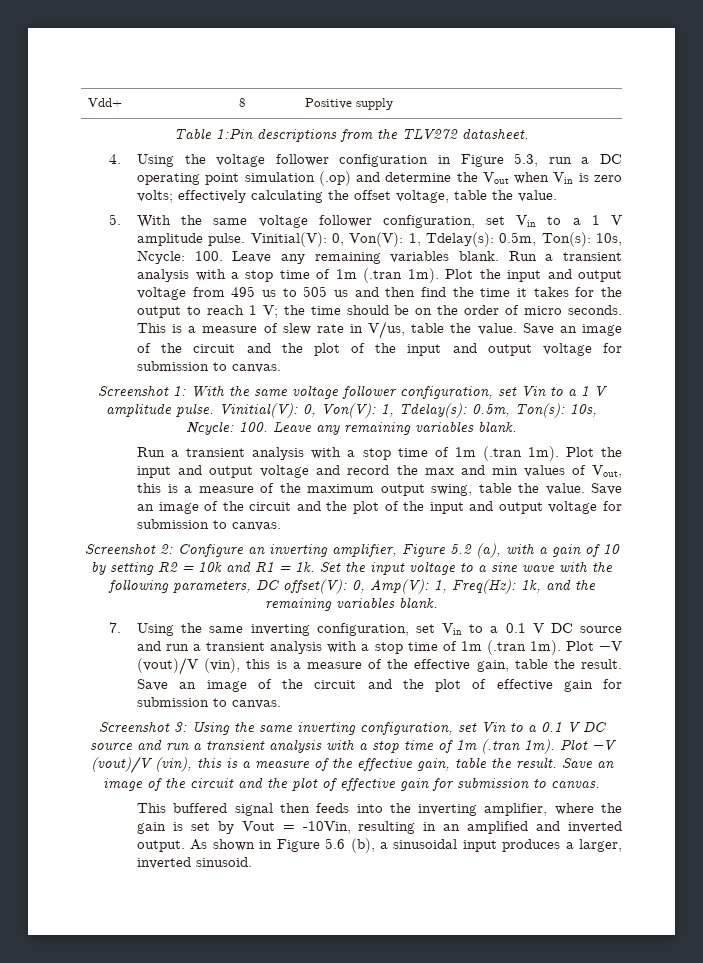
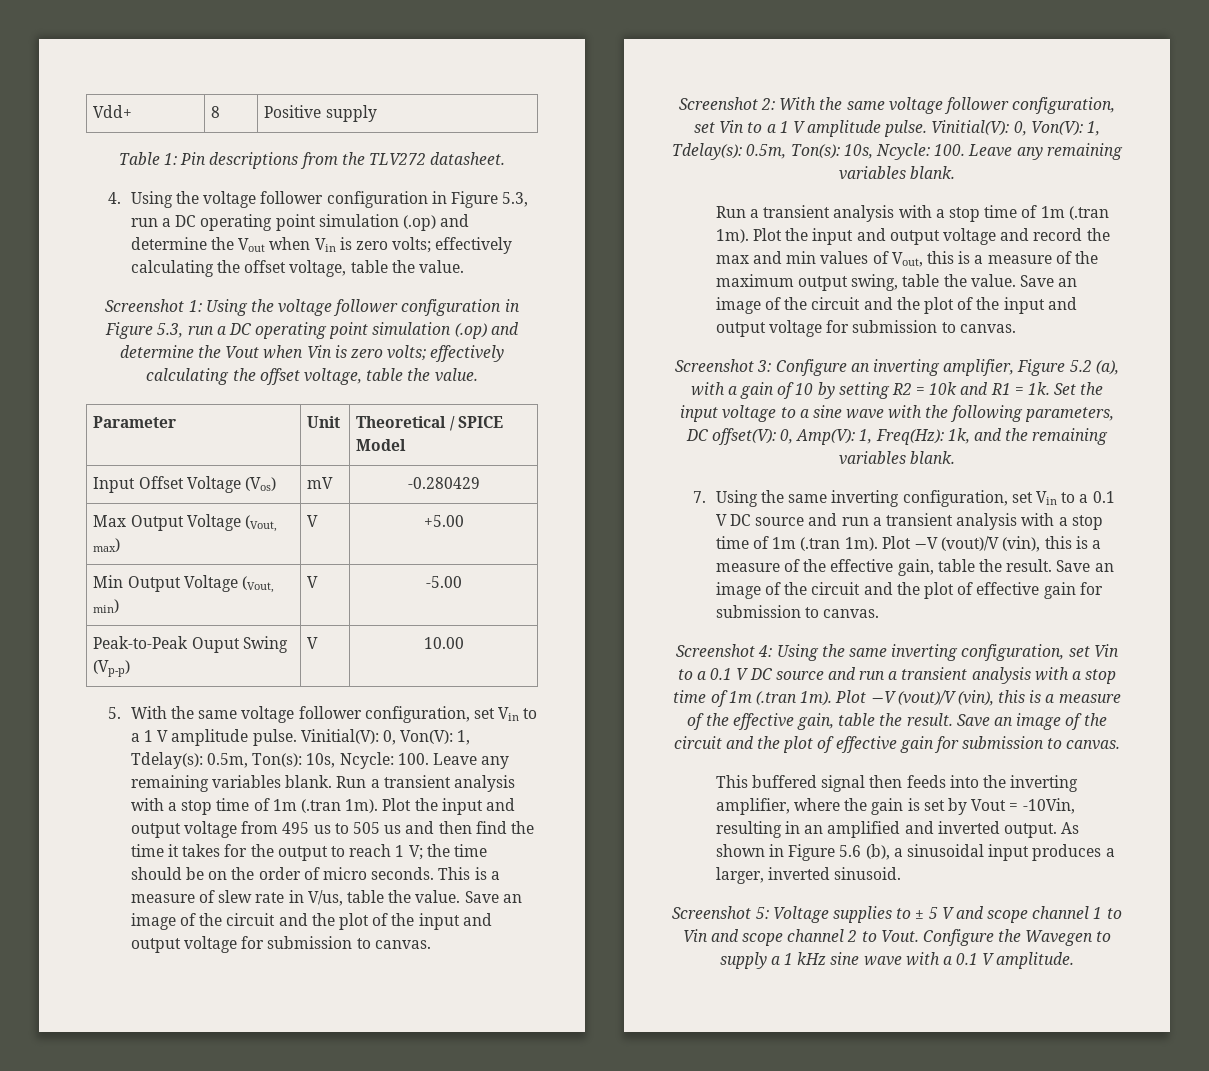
[216,128,253,140] 1:Pin -> [164,152,207,165] 1: Pin
(558, 196) none -> [105,299,520,316] [105,322,519,339] [119,345,505,362] [146,368,478,385] [93,416,177,428] [307,416,341,428] [356,416,503,431] [356,439,407,451] [93,476,276,493] [307,477,334,489] [407,477,480,489] [93,514,277,532] [93,538,121,552] [307,515,319,527] [423,515,464,527] [93,575,274,593] [93,599,120,613] [307,576,319,588] [425,576,462,588] [93,636,288,653] [93,660,131,677] [307,637,319,649] [423,637,464,649] // Screenshot 1: Using the voltage follower configuration in Figure 5.3, run a DC operating point simulation (.op) and determine the Vout when Vin is zero volts; effectively calculating the offset voltage, table the value. // Parameter | Unit | Theoretical / SPICE Model // Input Offset Voltage (Vos) | mV | -0.280429 // Max Output Voltage (Vout, max) | V | +5.00 // Min Output Voltage (Vout, min) | V | -5.00 // Peak-to-Peak Ouput Swing (Vp-p) | V | 10.00
[173,386,186,396] 1: -> [761,98,776,110] 2:
[159,544,173,554] 2: -> [757,360,772,372] 3:
[173,722,187,732] 3: -> [758,645,773,657] 4:
(253, 862) none -> [672,906,1122,923] [682,929,1112,946] [719,952,1075,969] // Screenshot 5: Voltage supplies to ± 5 V and scope channel 1 to Vin and scope channel 2 to Vout. Configure the Wavegen to supply a 1 kHz sine wave with a 0.1 V amplitude.

